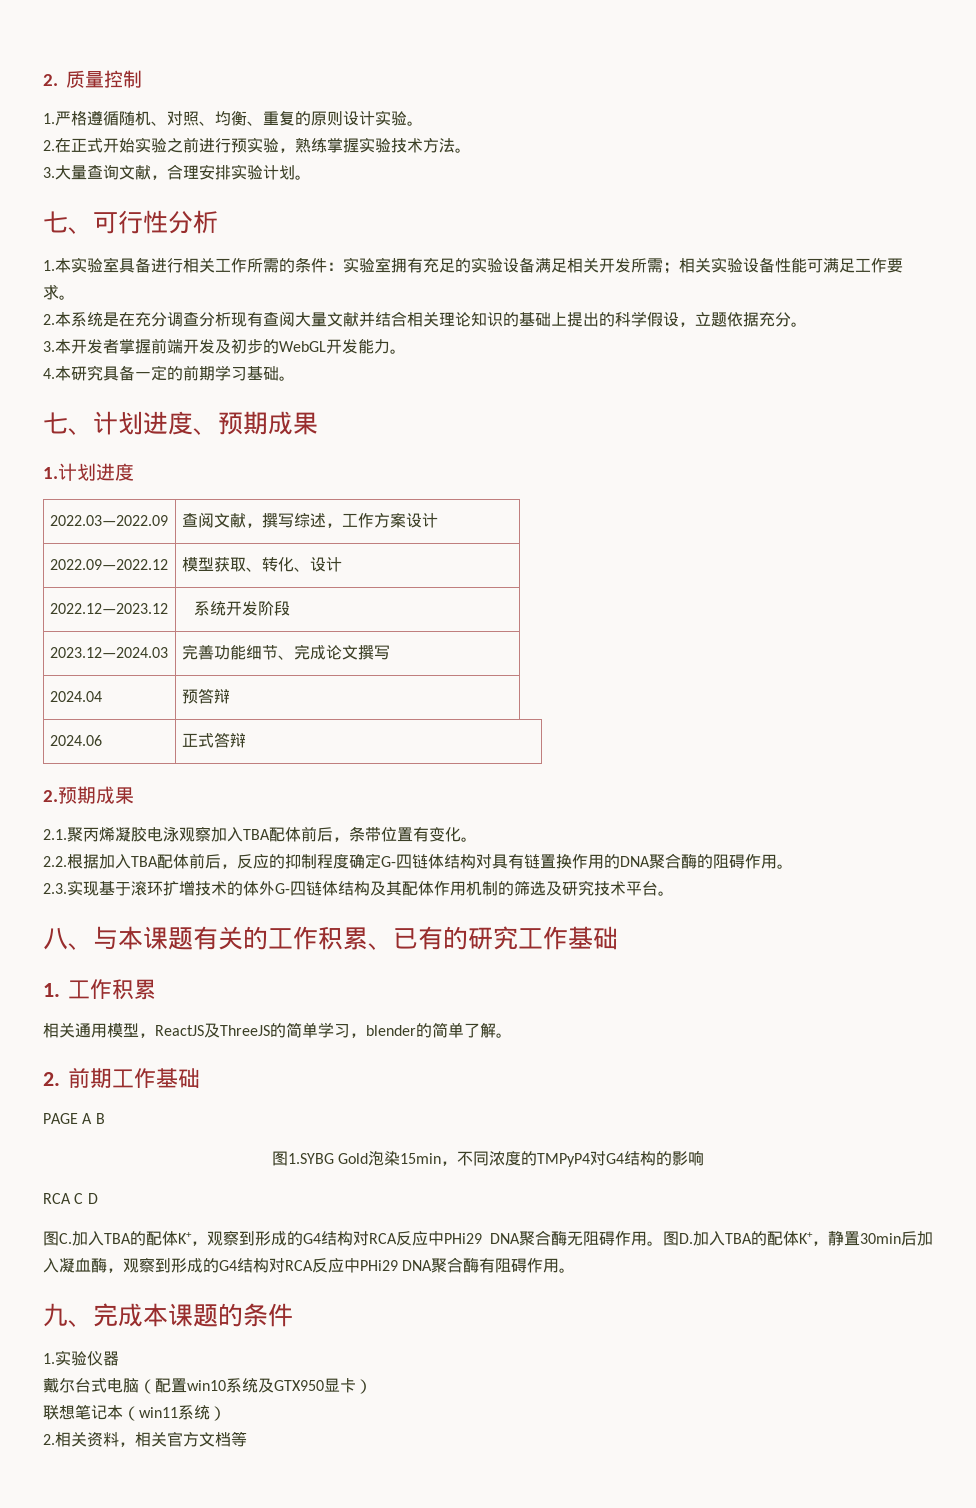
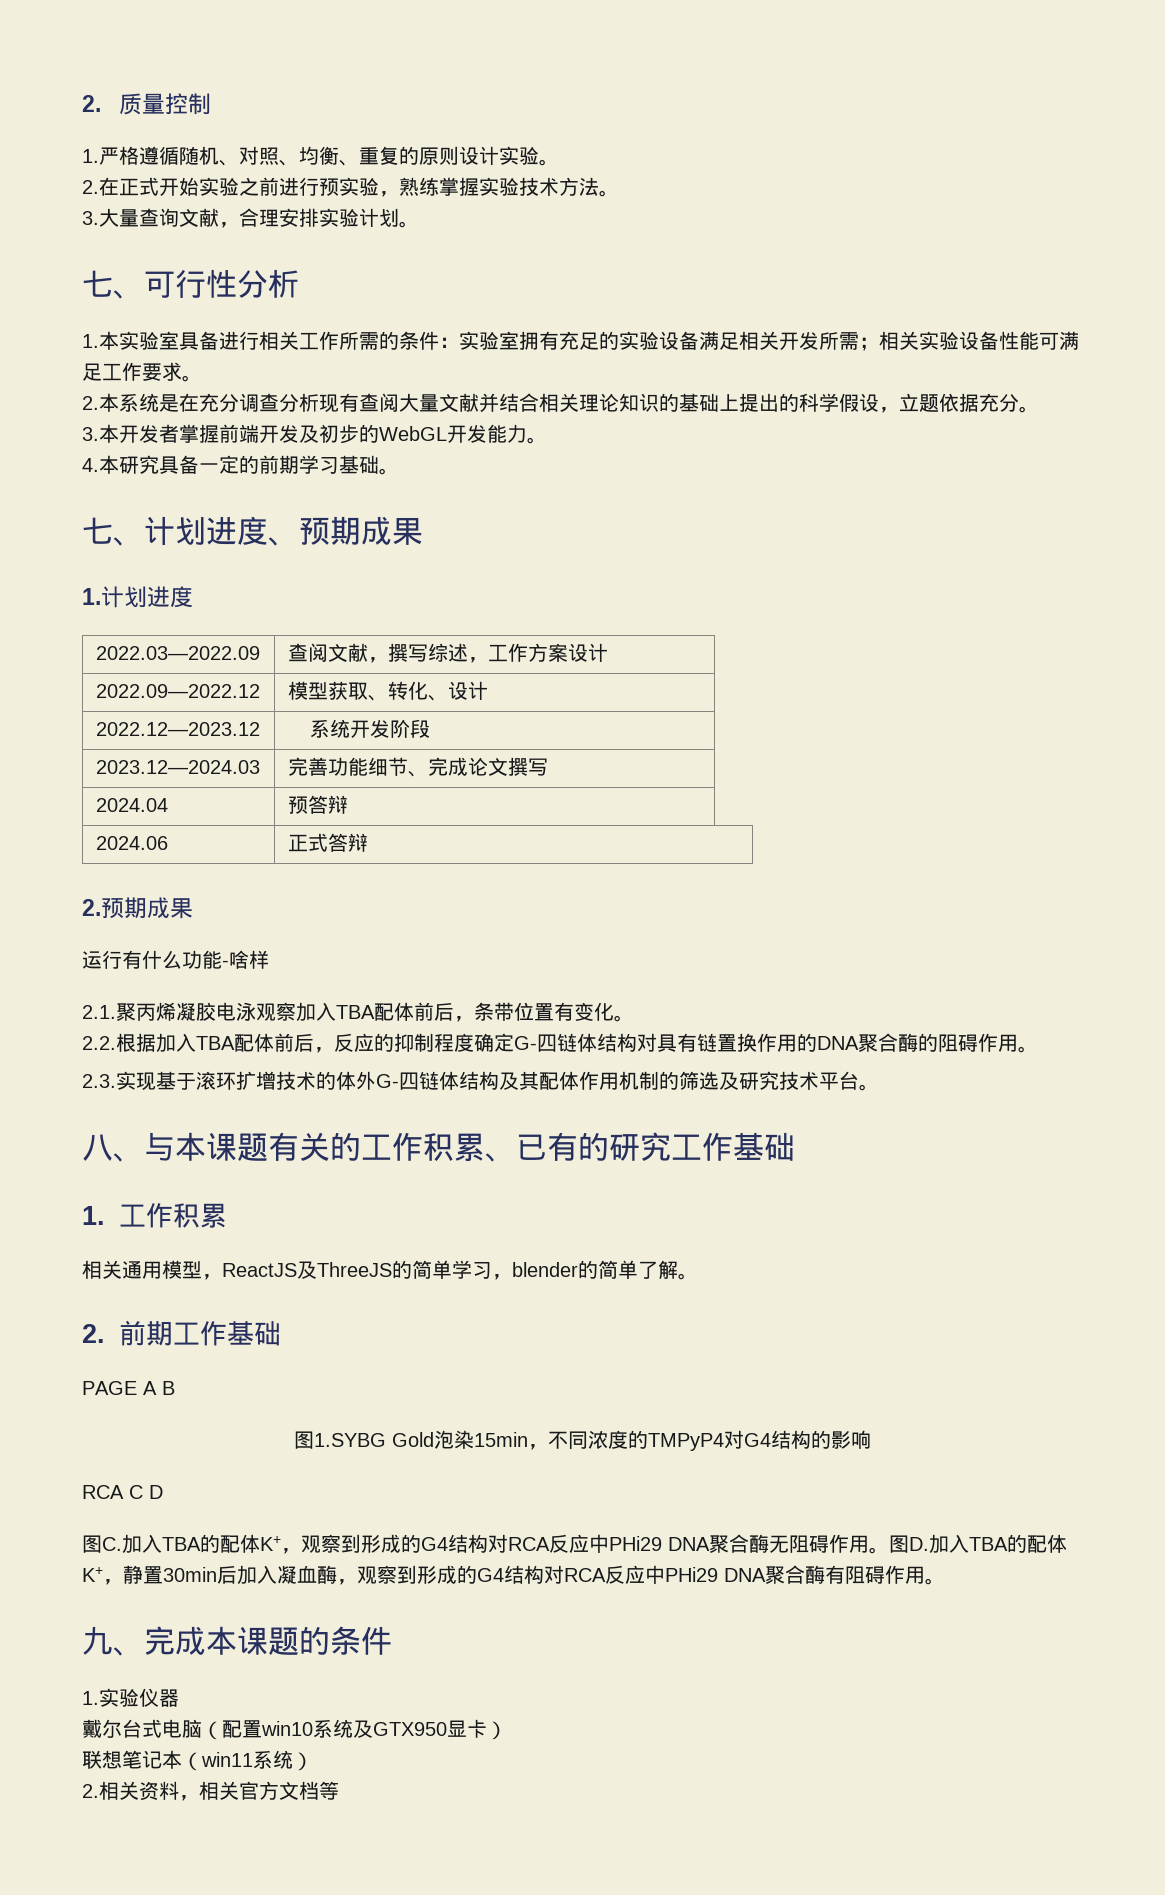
(134, 795) none -> [82,950,269,969] // 运行有什么功能-啥样

